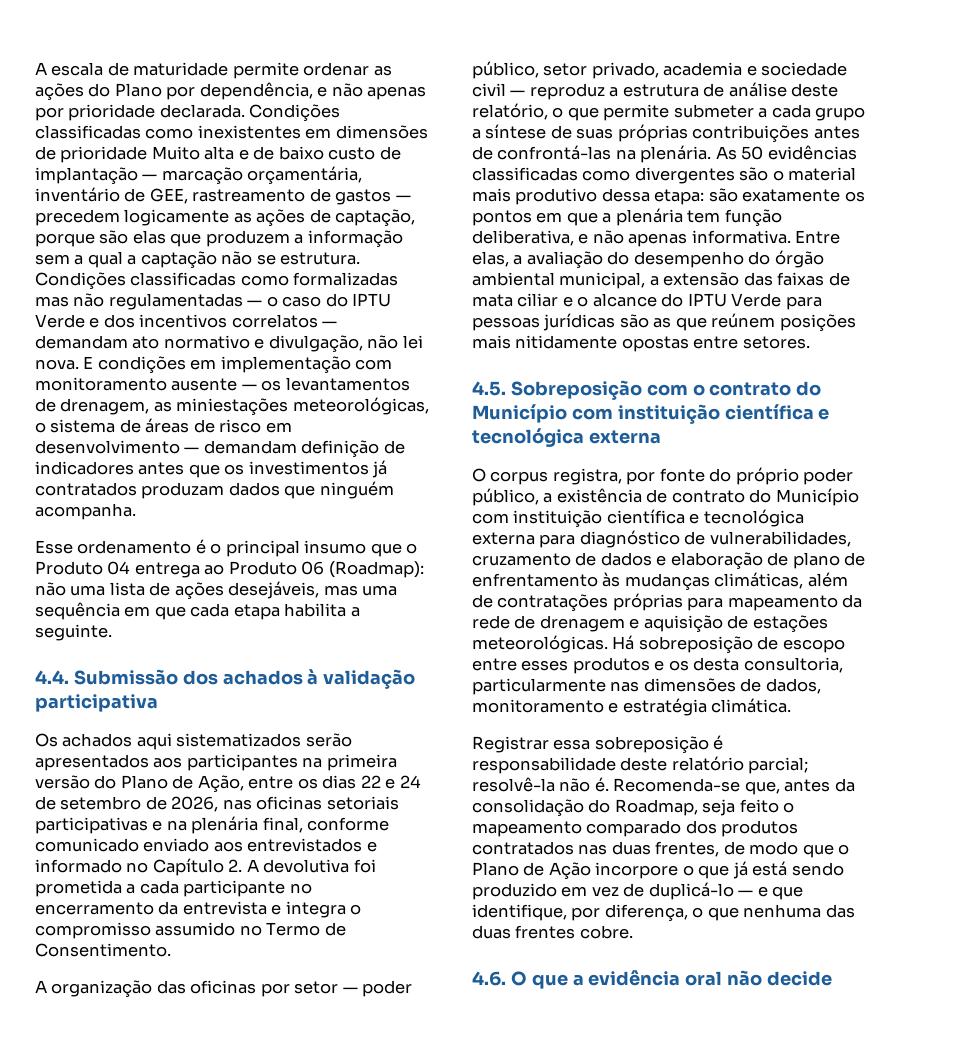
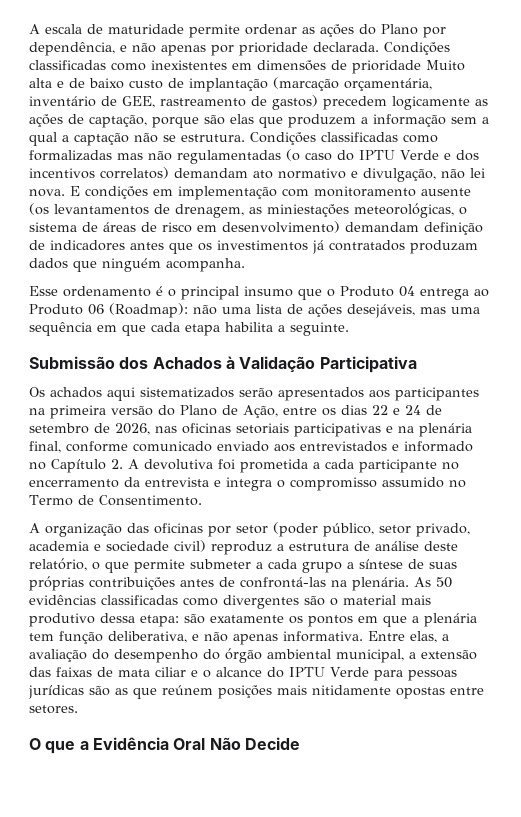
[142,167,243,184] — marcação -> [273,77,339,91] (marcação
[335,189,411,205] gastos — -> [272,95,318,110] gastos)
[247,296,278,307] — o -> [286,149,300,161] (o
[231,314,338,328] correlatos — -> [100,167,169,179] correlatos)
[241,380,282,391] — os -> [29,203,49,215] (os
[35,440,200,454] desenvolvimento — -> [222,221,340,233] desenvolvimento)
[35,670,69,684] 4.4. -> (349, 329) none
[222,669,416,689] [35,694,158,712] achados à validação participativa -> [152,356,417,373] Achados à Validação Participativa
[342,980,413,997] — poder -> [273,522,318,537] (poder
[472,83,526,97] civil — -> [174,540,206,552] civil)
[472,380,822,400] [472,404,830,424] [472,428,661,447] [472,467,854,485] [472,488,859,506] [472,509,804,527] [472,530,851,548] [472,552,866,569] [472,572,848,590] [472,593,863,611] [472,615,828,632] [472,635,845,653] [472,657,843,674] [472,678,821,695] [472,698,792,716] [472,735,724,753] [472,756,809,774] [472,777,855,795] [472,799,795,816] [472,820,799,837] [472,841,850,858] [472,861,844,879] [472,882,804,900] [472,904,855,921] [472,925,633,939] [472,970,833,989] 4.5. Sobreposição com o contrato do Município com instituição científica e tecnológica externa // O corpus registra, por fonte do próprio poder público, a existência de contrato do Município com instituição científica e tecnológica externa para diagnóstico de vulnerabilidades, cruzamento de dados e elaboração de plano de enfrentamento às mudanças climáticas, além de contratações próprias para mapeamento da rede de drenagem e aquisição de estações meteorológicas. Há sobreposição de escopo entre esses produtos e os desta consultoria, particularmente nas dimensões de dados, monitoramento e estratégia climática. // Registrar essa sobreposição é responsabilidade deste relatório parcial; resolvê-la não é. Recomenda-se que, antes da consolidação do Roadmap, seja feito o mapeamento comparado dos produtos contratados nas duas frentes, de modo que o Plano de Ação incorpore o que já está sendo produzido em vez de duplicá-lo — e que identifique, por diferença, o que nenhuma das duas frentes cobre. // 4.6. O que a evidência oral não decide -> [29,737,300,754] O que a Evidência Oral Não Decide

